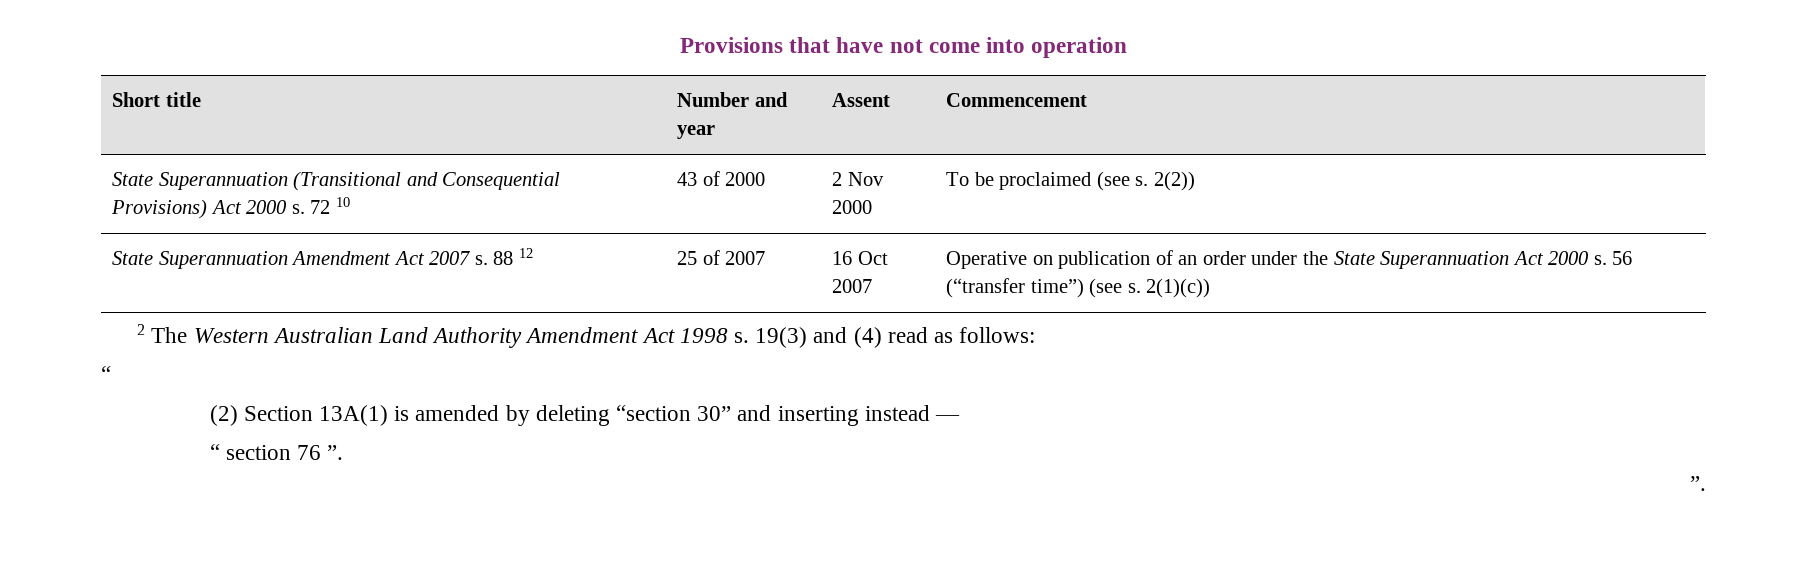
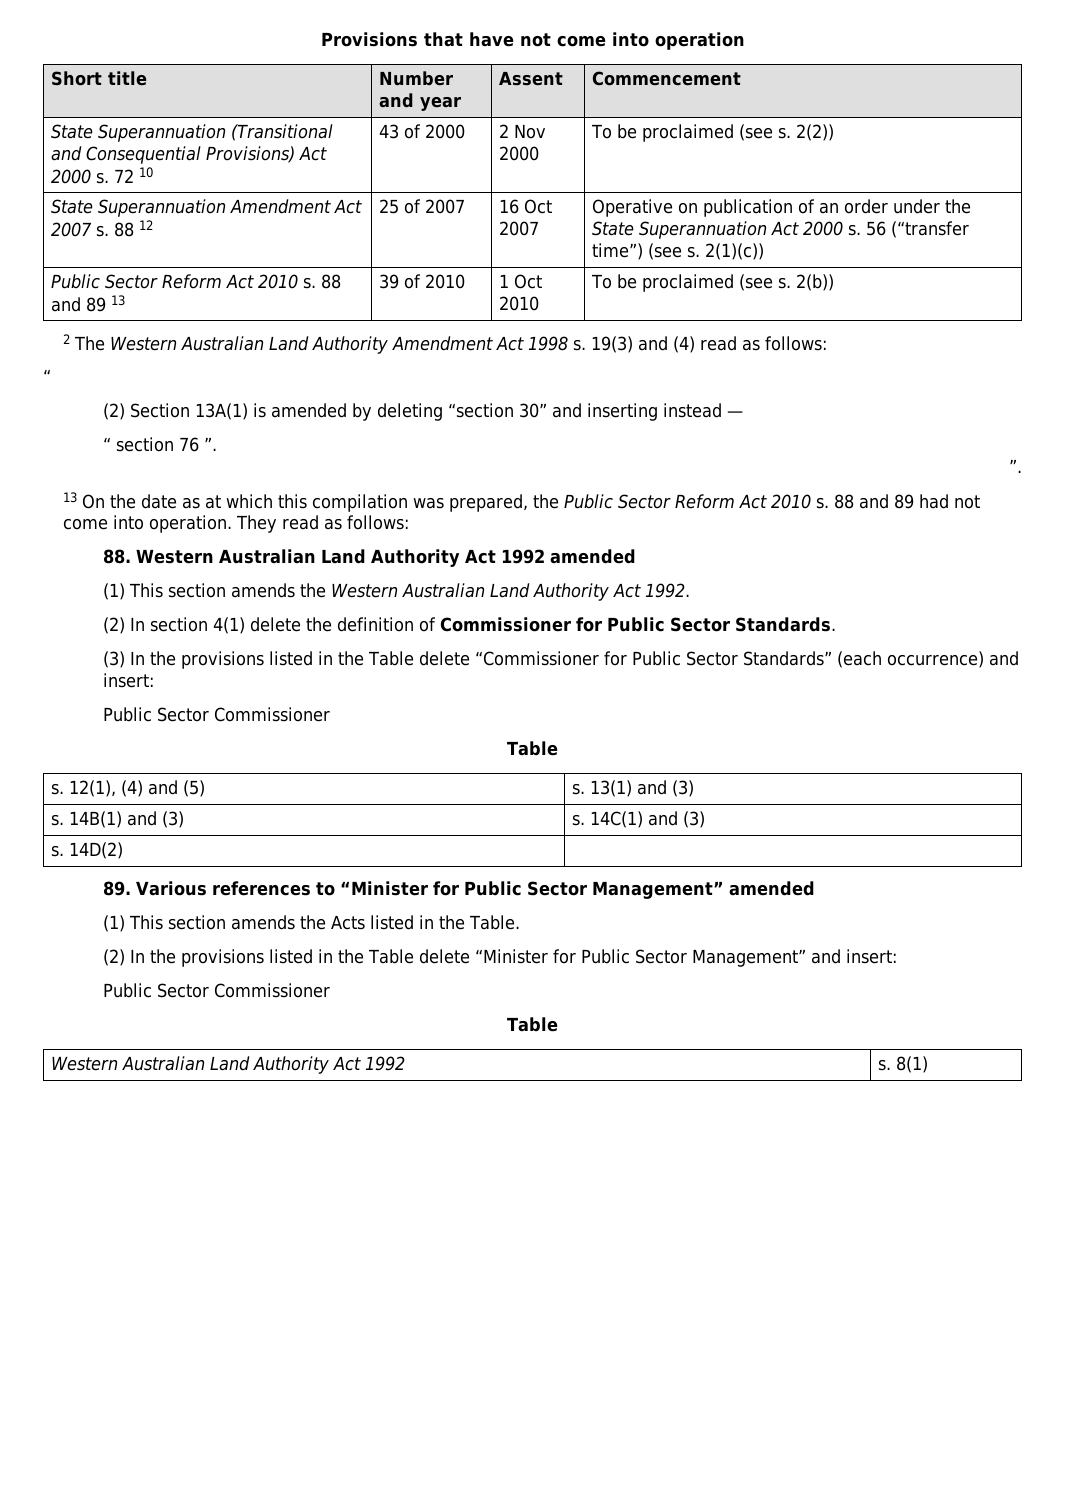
(1211, 288) none -> [51,274,342,289] [51,295,126,312] [379,274,466,289] [499,274,543,289] [499,296,540,311] [591,274,835,292] // Public Sector Reform Act 2010 s. 88 and 89 13 | 39 of 2010 | 1 Oct 2010 | To be proclaimed (see s. 2(b))
(1706, 483) none -> [63,492,981,512] [63,515,410,533] [103,549,637,567] [103,583,691,601] [103,617,837,634] [103,651,1020,669] [103,673,155,688] [103,707,331,722] [507,741,559,756] [51,780,206,797] [572,780,695,797] [51,811,185,828] [572,811,706,828] [51,842,124,859] [103,881,816,899] [103,915,521,932] [103,949,898,967] [103,983,331,998] [507,1017,559,1032] [51,1056,406,1074] [878,1056,929,1073] // 13 On the date as at which this compilation was prepared, the Public Sector Reform Act 2010 s. 88 and 89 had not come into operation. They read as follows: // 88. Western Australian Land Authority Act 1992 amended // (1) This section amends the Western Australian Land Authority Act 1992. // (2) In section 4(1) delete the definition of Commissioner for Public Sector Standards. // (3) In the provisions listed in the Table delete “Commissioner for Public Sector Standards” (each occurrence) and insert: // Public Sector Commissioner // Table // s. 12(1), (4) and (5) | s. 13(1) and (3) // s. 14B(1) and (3) | s. 14C(1) and (3) // s. 14D(2) | // 89. Various references to “Minister for Public Sector Management” amended // (1) This section amends the Acts listed in the Table. // (2) In the provisions listed in the Table delete “Minister for Public Sector Management” and insert: // Public Sector Commissioner // Table // Western Australian Land Authority Act 1992 | s. 8(1)

